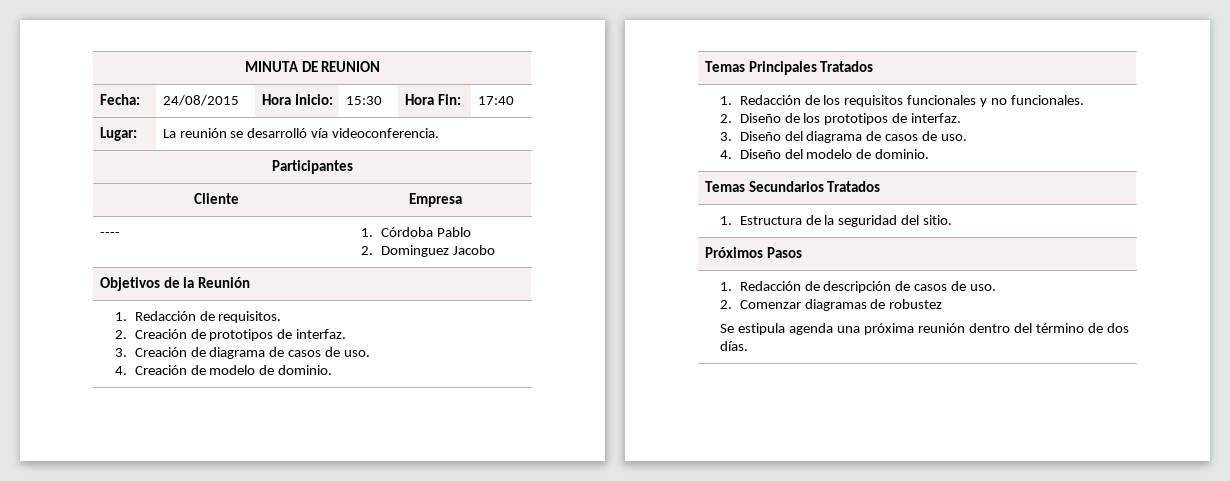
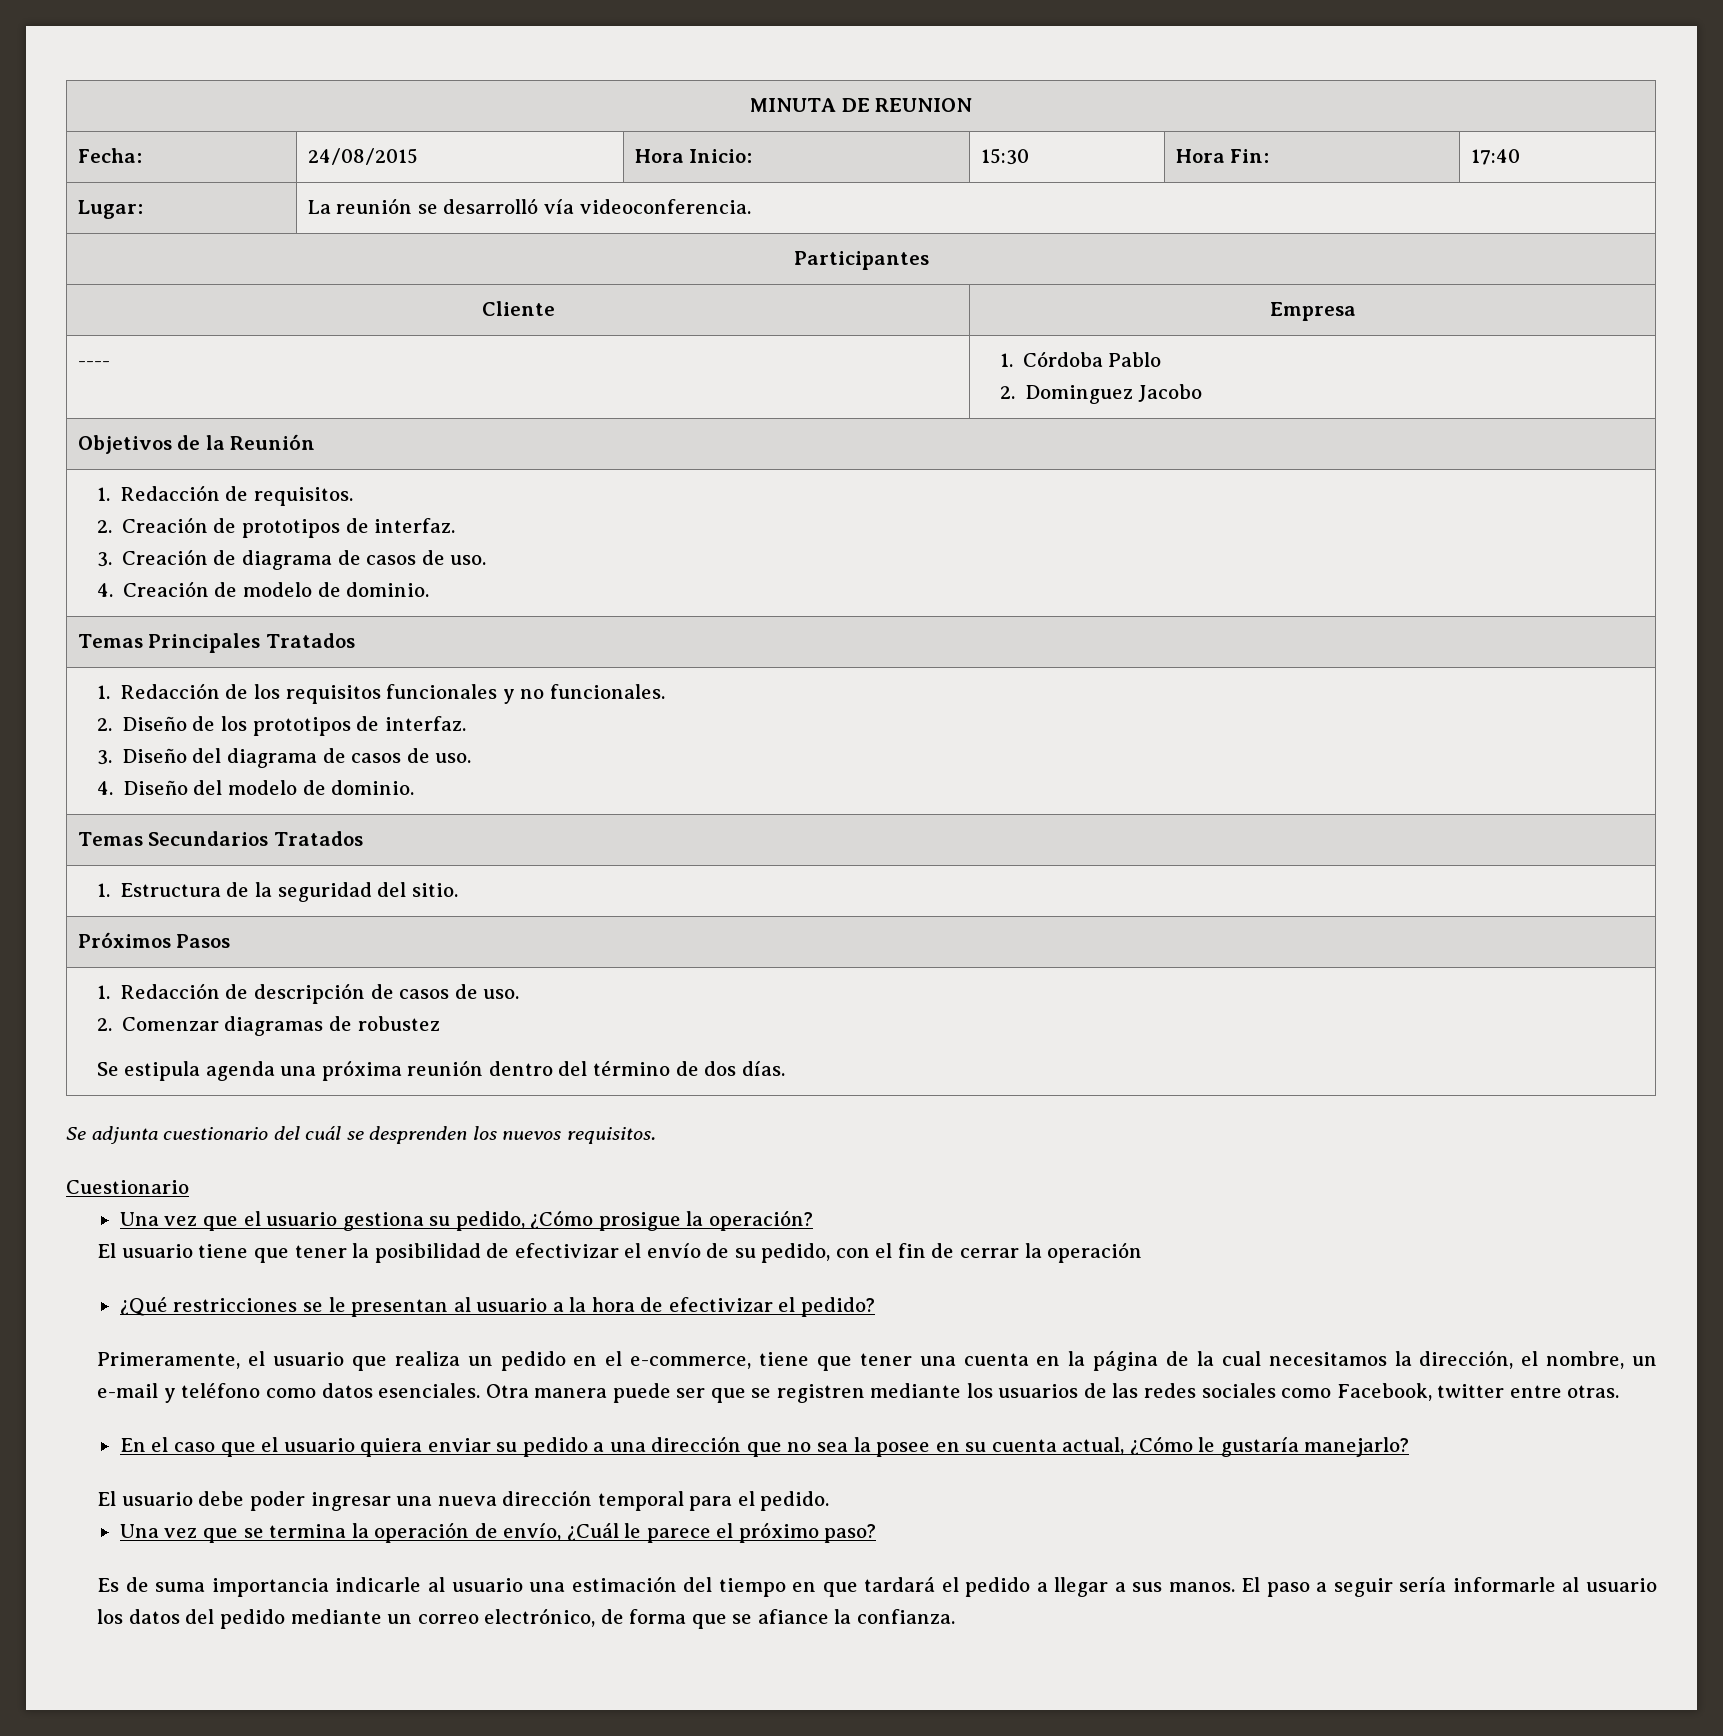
(749, 346) none -> [66,1126,656,1144] [66,1180,189,1194] [119,1210,813,1231] [97,1242,1143,1263] [119,1297,875,1317] [97,1350,1658,1371] [97,1383,1620,1403] [119,1436,1410,1457] [97,1490,830,1511] [119,1522,877,1543] [97,1576,1657,1597] [97,1608,955,1629] // Se adjunta cuestionario del cuál se desprenden los nuevos requisitos. // Cuestionario // Una vez que el usuario gestiona su pedido, ¿Cómo prosigue la operación? // El usuario tiene que tener la posibilidad de efectivizar el envío de su pedido, con el fin de cerrar la operación // ¿Qué restricciones se le presentan al usuario a la hora de efectivizar el pedido? // Primeramente, el usuario que realiza un pedido en el e-commerce, tiene que tener una cuenta en la página de la cual necesitamos la dirección, el nombre, un e-mail y teléfono como datos esenciales. Otra manera puede ser que se registren mediante los usuarios de las redes sociales como Facebook, twitter entre otras. // En el caso que el usuario quiera enviar su pedido a una dirección que no sea la posee en su cuenta actual, ¿Cómo le gustaría manejarlo? // El usuario debe poder ingresar una nueva dirección temporal para el pedido. // Una vez que se termina la operación de envío, ¿Cuál le parece el próximo paso? // Es de suma importancia indicarle al usuario una estimación del tiempo en que tardará el pedido a llegar a sus manos. El paso a seguir sería informarle al usuario los datos del pedido mediante un correo electrónico, de forma que se afiance la confianza.

